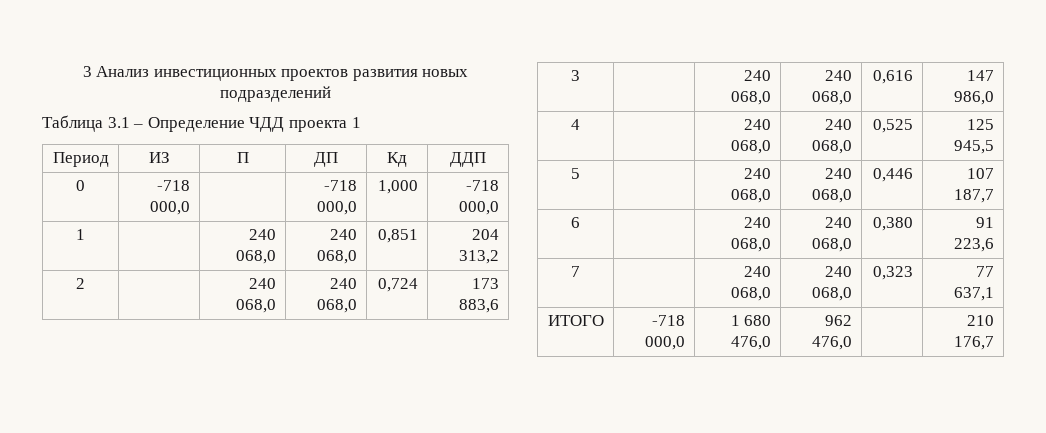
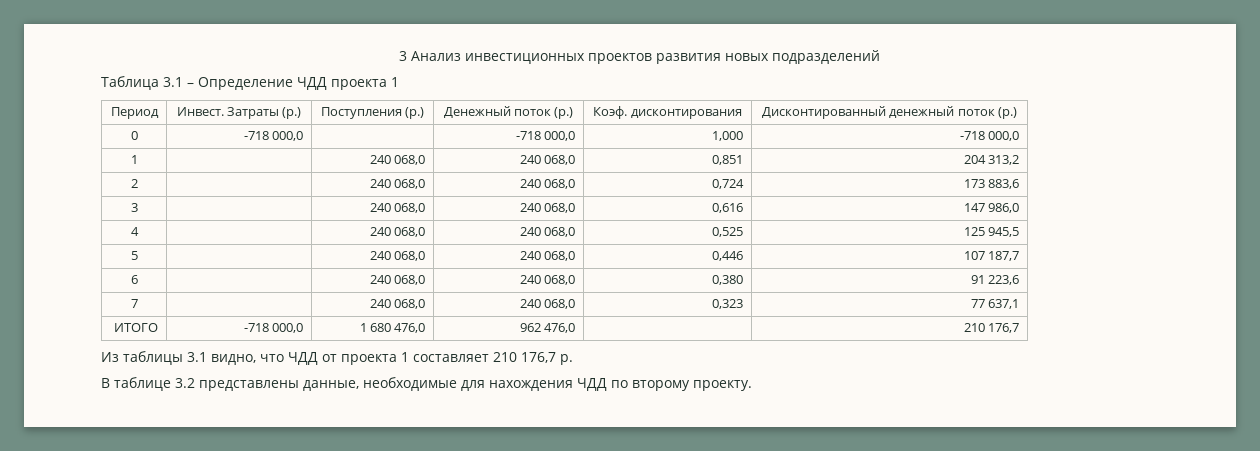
[148,152,170,163] [236,152,249,163] [313,152,338,167] [386,152,407,167] [449,152,486,167] ИЗ | П | ДП | Кд | ДДП -> [176,107,302,119] [320,107,425,119] [443,106,574,119] [593,106,742,119] [761,106,1018,119] Инвест. Затраты (р.) | Поступления (р.) | Денежный поток (р.) | Коэф. дисконтирования | Дисконтированный денежный поток (р.)
(995, 343) none -> [101,351,573,365] [101,377,752,391] // Из таблицы 3.1 видно, что ЧДД от проекта 1 составляет 210 176,7 р. // В таблице 3.2 представлены данные, необходимые для нахождения ЧДД по второму проекту.

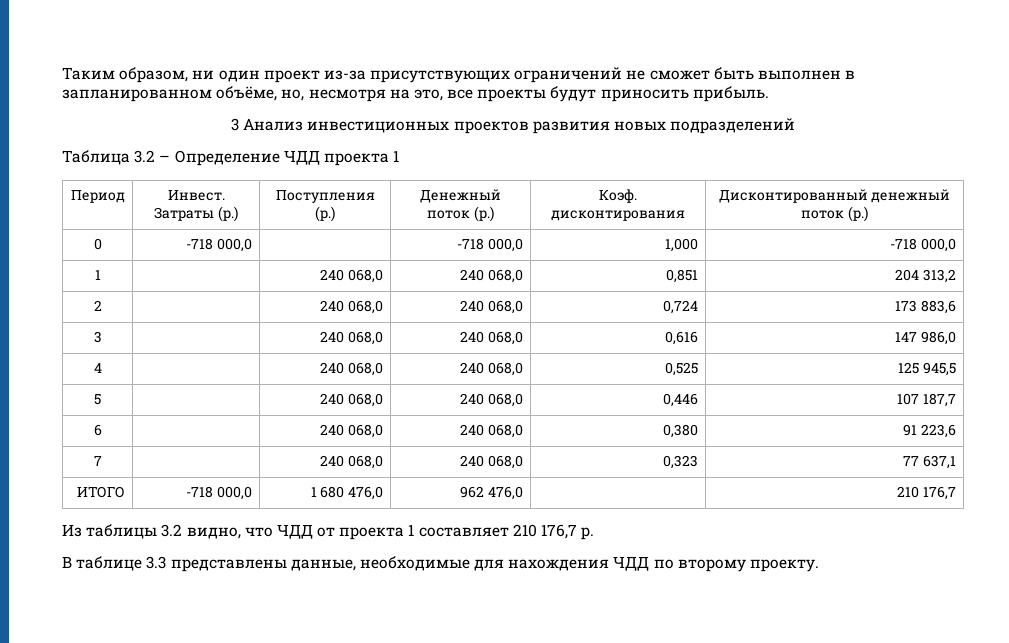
(399, 56) none -> [62,67,856,83] [62,86,769,102] Таким образом, ни один проект из-за присутствующих ограничений не сможет быть выполнен в запланированном объёме, но, несмотря на это, все проекты будут приносить прибыль. //
[163,77,183,87] 3.1 -> [134,150,156,163] 3.2
[187,352,207,362] 3.1 -> [161,524,183,537] 3.2
[175,378,195,388] 3.2 -> [146,556,167,569] 3.3

